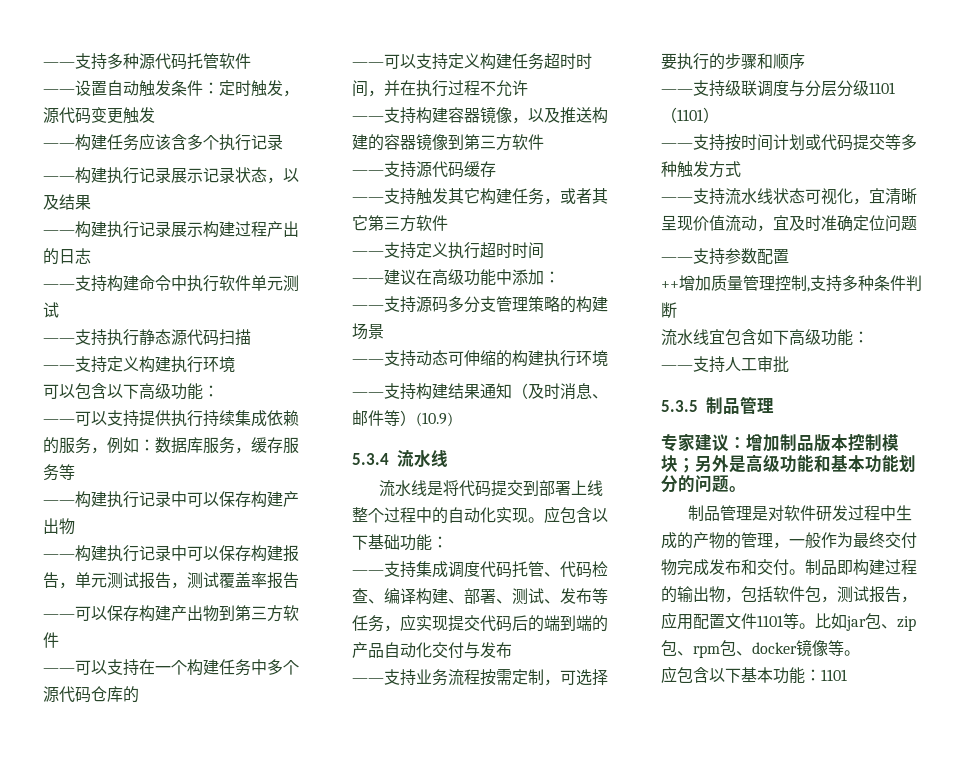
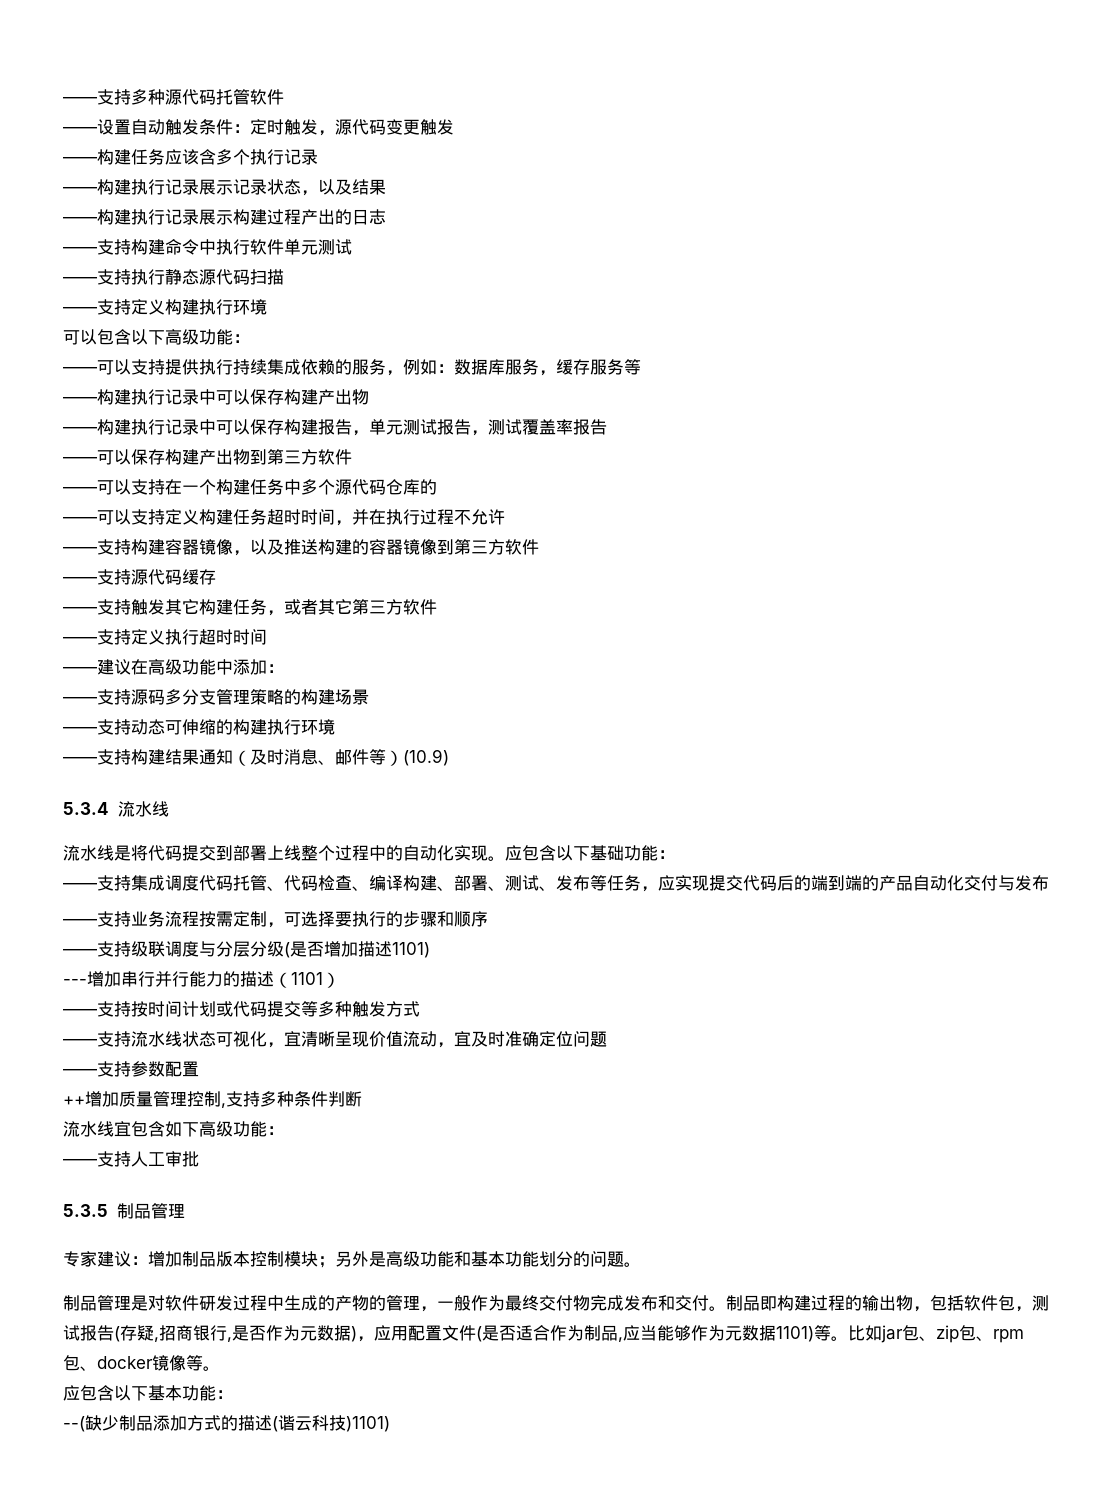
[869,82,895,94] 1101 -> [284,941,430,958] [63,971,274,987] (是否增加描述1101) // ---增加串行并行能力的描述
[901,596,917,603] [661,612,783,630] ，应用配置文件1101 -> [114,1325,814,1342] (存疑,招商银行,是否作为元数据)，应用配置文件(是否适合作为制品,应当能够作为元数据1101)
[821,669,847,681] 1101 -> [63,1415,390,1432] // --(缺少制品添加方式的描述(谐云科技)1101)

